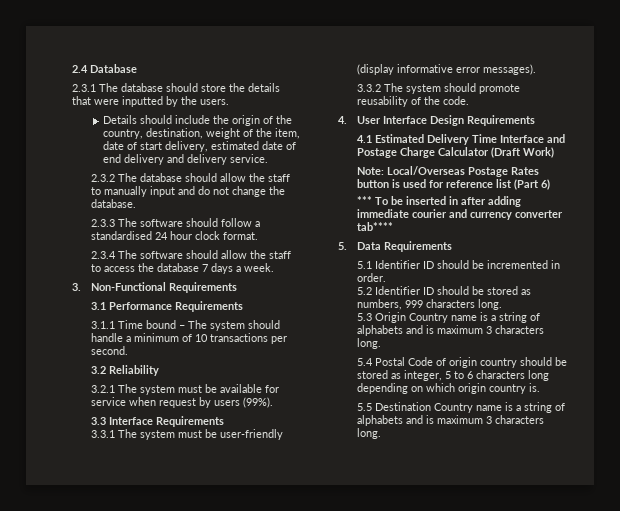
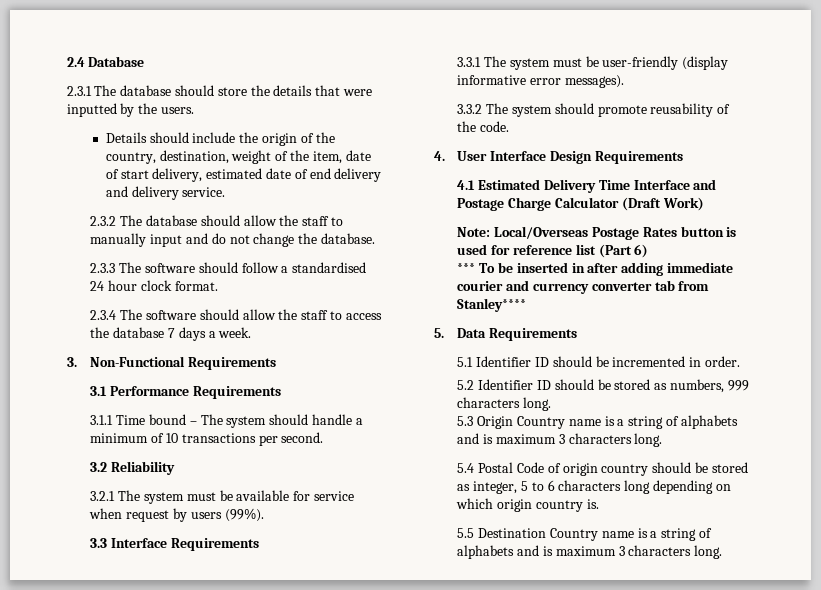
[356,222,393,231] tab**** -> [654,280,710,291] [457,298,527,312] tab from Stanley****

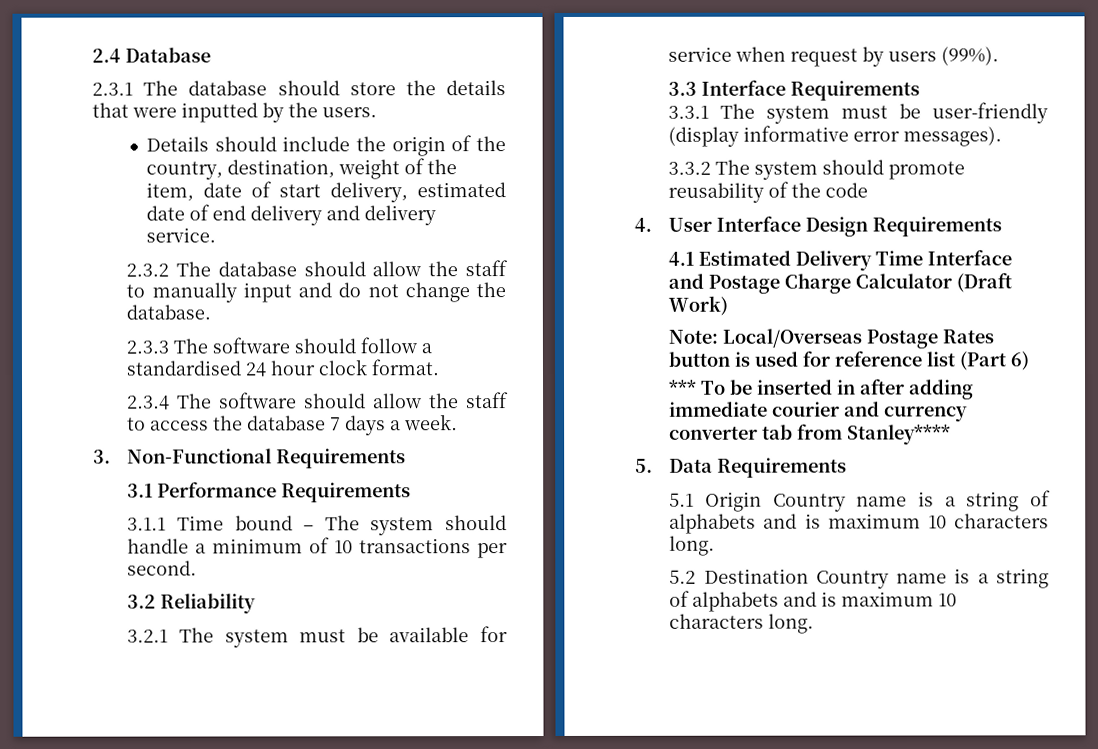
[480,121,510,132] code. -> [825,182,869,198] code
[476,356,740,367] [457,379,749,393] [457,397,552,411] [457,416,474,426] Identifier ID should be incremented in order. // 5.2 Identifier ID should be stored as numbers, 999 characters long. // 5.3 -> (695, 499) none
[558,433,663,447] [457,462,748,476] [457,480,731,494] [456,498,599,512] [457,528,475,538] 3 characters long. // 5.4 Postal Code of origin country should be stored as integer, 5 to 6 characters long depending on which origin country is. // 5.5 -> [927,513,1049,529] [669,535,716,556] [669,569,697,584] 10 characters long. // 5.2
[618,546,625,556] 3 -> [938,593,958,607] 10

